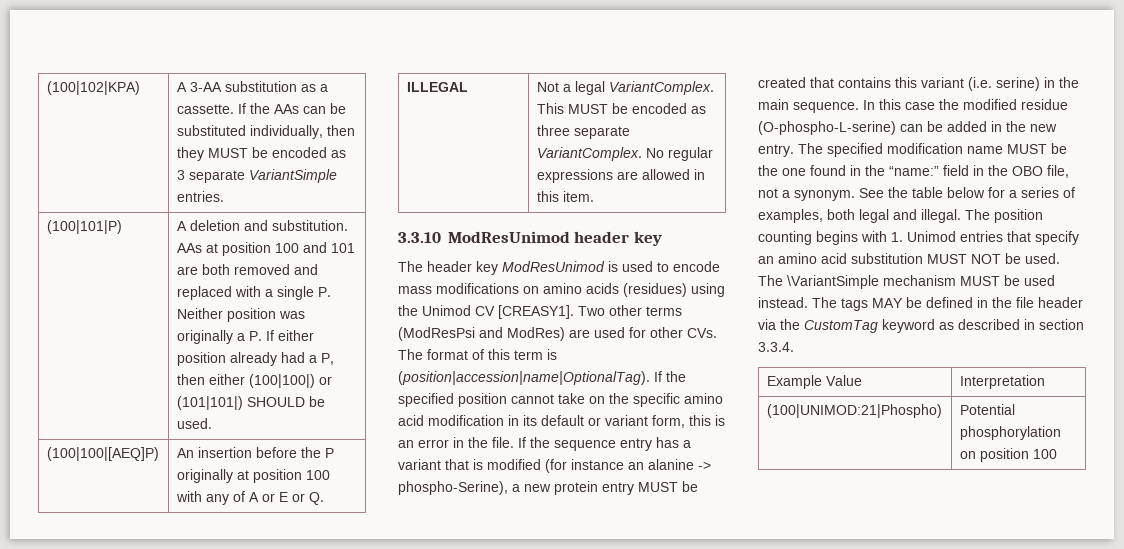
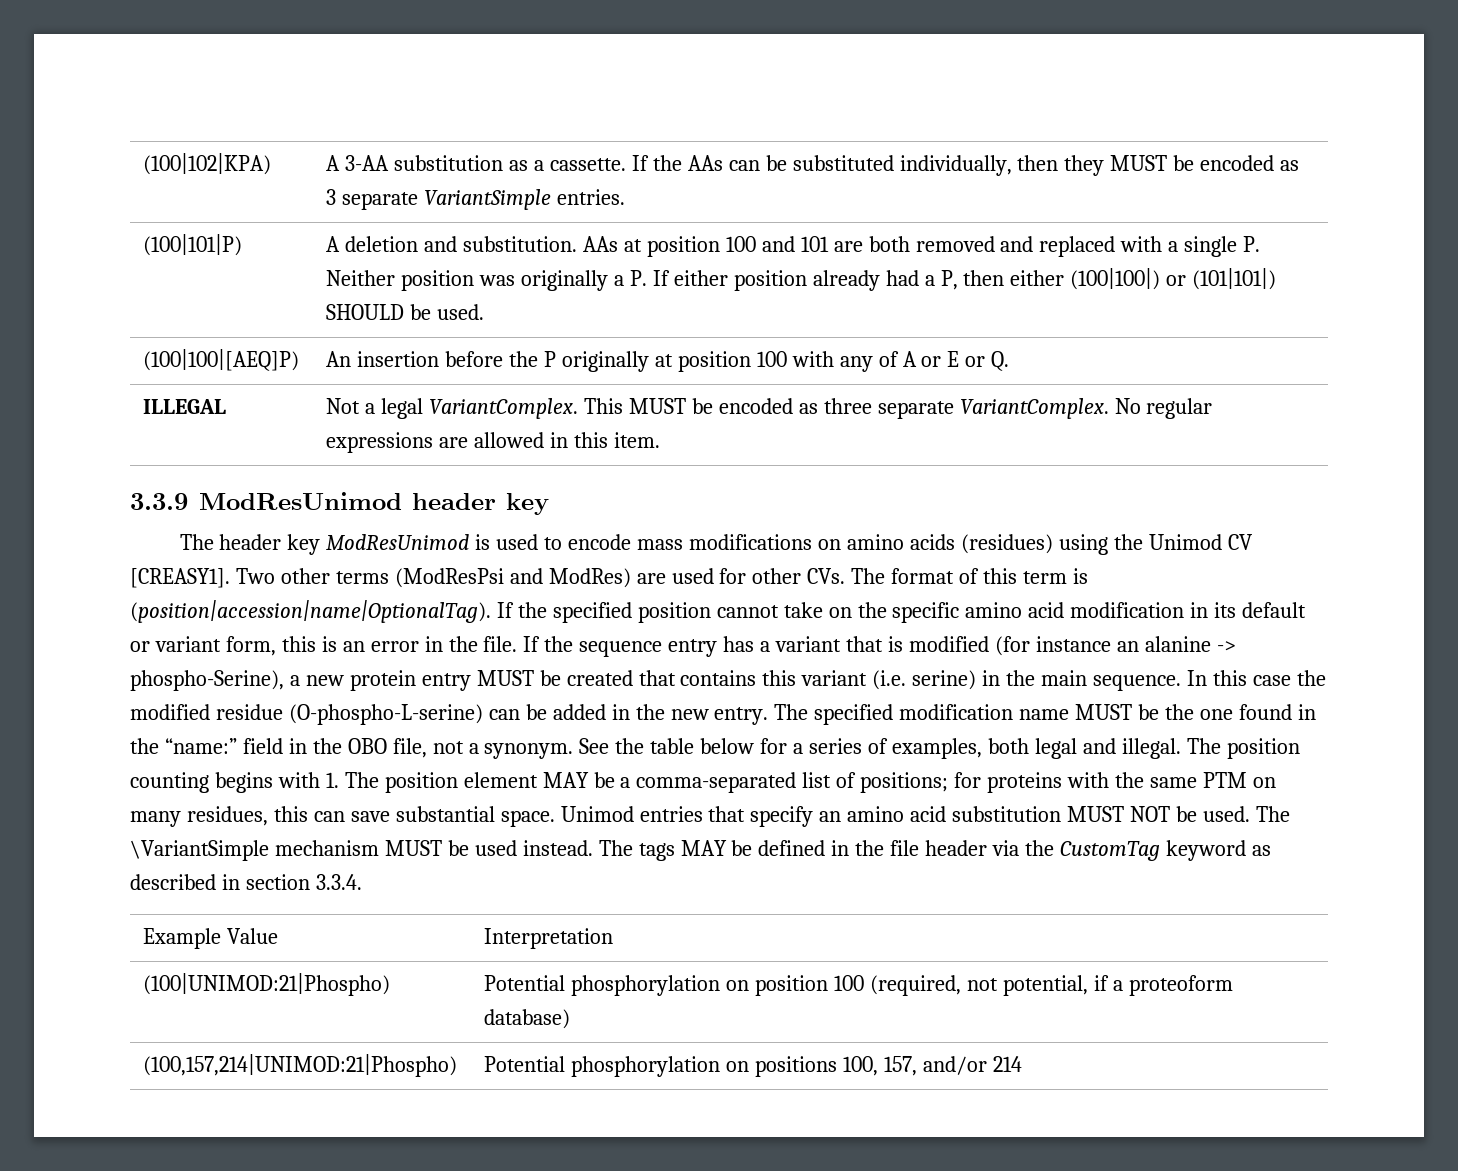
[398,232,441,243] 3.3.10 -> [130,493,188,510] 3.3.9
(903, 237) none -> [344,772,1276,793] [130,806,555,827] The position element MAY be a comma-separated list of positions; for proteins with the same PTM on many residues, this can save substantial space.
(1057, 454) none -> [869,975,1233,996] [484,1009,571,1029] [143,1054,458,1077] [484,1056,1022,1077] (required, not potential, if a proteoform database) // (100,157,214|UNIMOD:21|Phospho) | Potential phosphorylation on positions 100, 157, and/or 214

